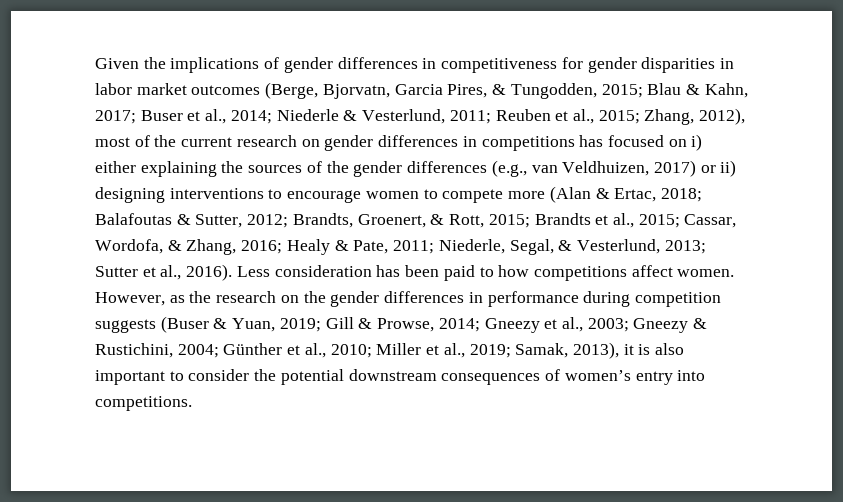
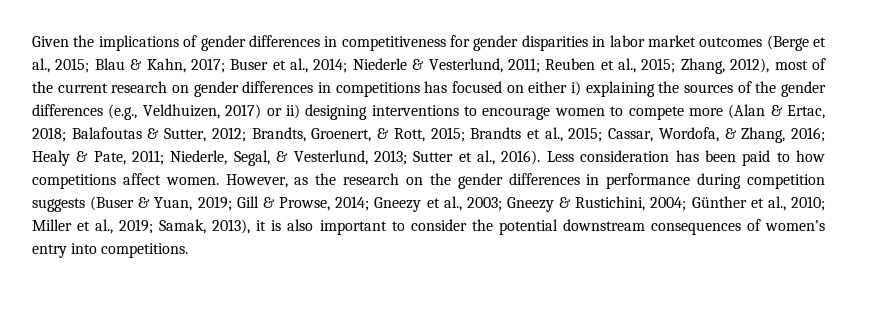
[265,82,597,99] (Berge, Bjorvatn, Garcia Pires, & Tungodden, -> [766,35,826,51] [32,58,50,73] (Berge et al.,
[691,134,703,151] [95,161,136,173] i) either -> [528,81,581,96] either i)
[531,165,558,173] van -> (138, 112) none

